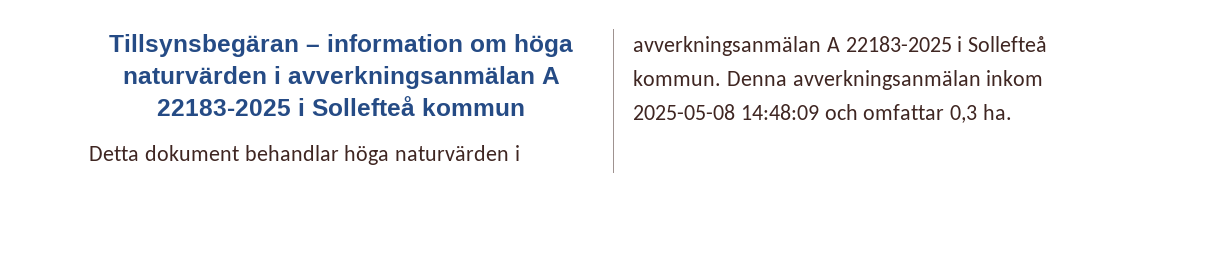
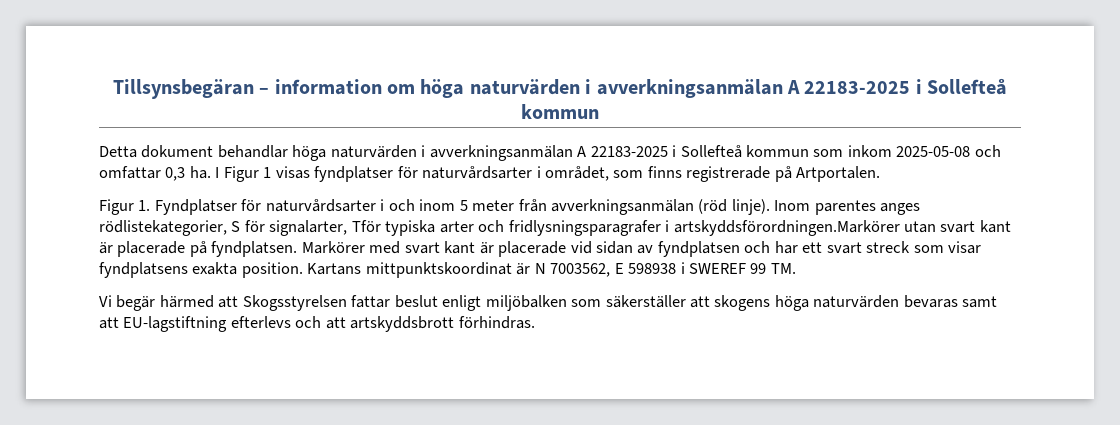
[633,70,981,90] kommun. Denna avverkningsanmälan -> [746,145,844,157] kommun som
[740,104,819,120] 14:48:09 -> (971, 151) none
(1013, 112) none -> [215,166,881,182] [99,199,921,215] [99,220,1011,236] [99,241,982,257] [99,262,796,278] [99,295,998,311] [99,316,535,332] I Figur 1 visas fyndplatser för naturvårdsarter i området, som finns registrerade på Artportalen. // Figur 1. Fyndplatser för naturvårdsarter i och inom 5 meter från avverkningsanmälan (röd linje). Inom parentes anges rödlistekategorier, S för signalarter, Tför typiska arter och fridlysningsparagrafer i artskyddsförordningen.Markörer utan svart kant är placerade på fyndplatsen. Markörer med svart kant är placerade vid sidan av fyndplatsen och har ett svart streck som visar fyndplatsens exakta position. Kartans mittpunktskoordinat är N 7003562, E 598938 i SWEREF 99 TM. // Vi begär härmed att Skogsstyrelsen fattar beslut enligt miljöbalken som säkerställer att skogens höga naturvärden bevaras samt att EU-lagstiftning efterlevs och att artskyddsbrott förhindras.

